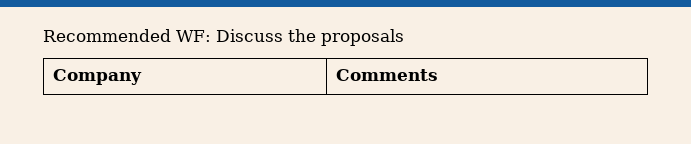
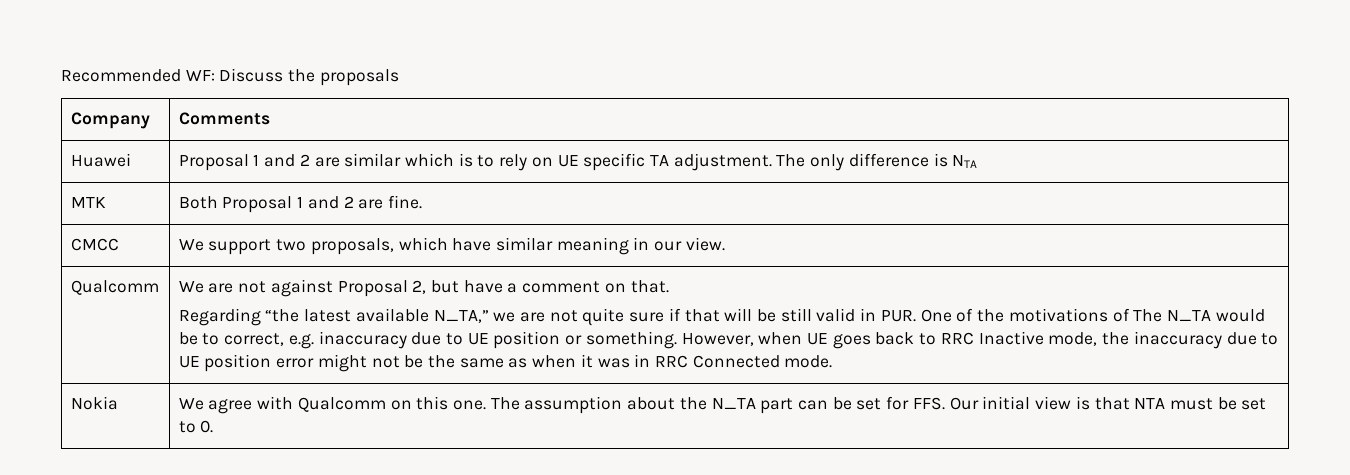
(438, 75) none -> [70,153,131,167] [178,153,978,171] [70,197,106,208] [178,195,422,213] [70,238,119,251] [178,237,725,255] [70,280,159,295] [178,279,669,297] [178,308,1265,326] [178,331,1279,349] [178,354,833,372] [70,396,118,410] [178,396,1267,414] [178,420,214,433] // Huawei | Proposal 1 and 2 are similar which is to rely on UE specific TA adjustment. The only difference is NTA // MTK | Both Proposal 1 and 2 are fine. // CMCC | We support two proposals, which have similar meaning in our view. // Qualcomm | We are not against Proposal 2, but have a comment on that. // Regarding “the latest available N_TA,” we are not quite sure if that will be still valid in PUR. One of the motivations of The N_TA would be to correct, e.g. inaccuracy due to UE position or something. However, when UE goes back to RRC Inactive mode, the inaccuracy due to UE position error might not be the same as when it was in RRC Connected mode. // Nokia | We agree with Qualcomm on this one. The assumption about the N_TA part can be set for FFS. Our initial view is that NTA must be set to 0.

